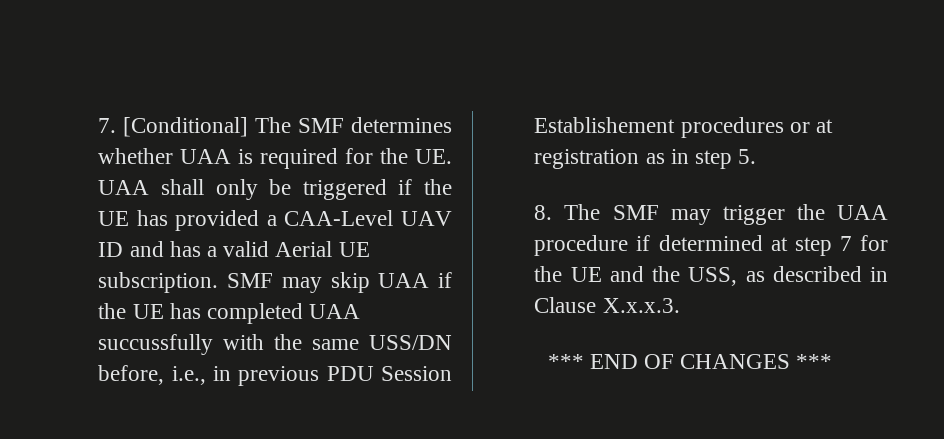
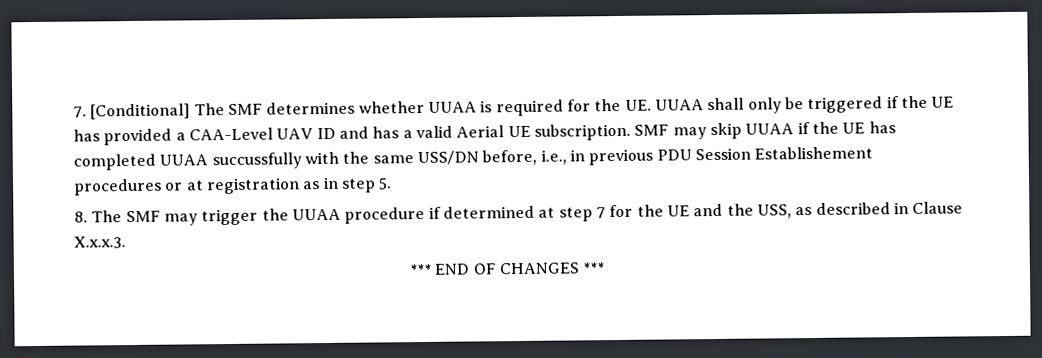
[180,149,232,164] UAA -> [428,101,478,113] UUAA
[98,180,150,195] UAA -> [654,99,704,111] UUAA
[378,273,430,288] UAA -> [745,123,795,135] UUAA
[309,304,361,319] UAA -> [159,154,209,166] UUAA
[837,205,888,220] UAA -> [292,208,342,221] UUAA

